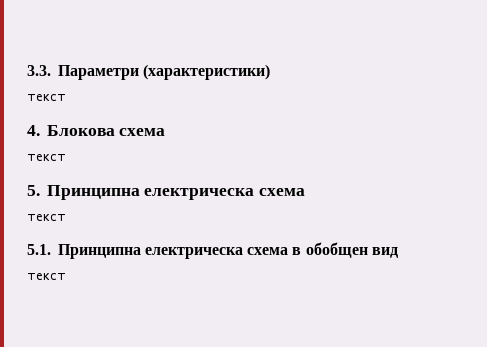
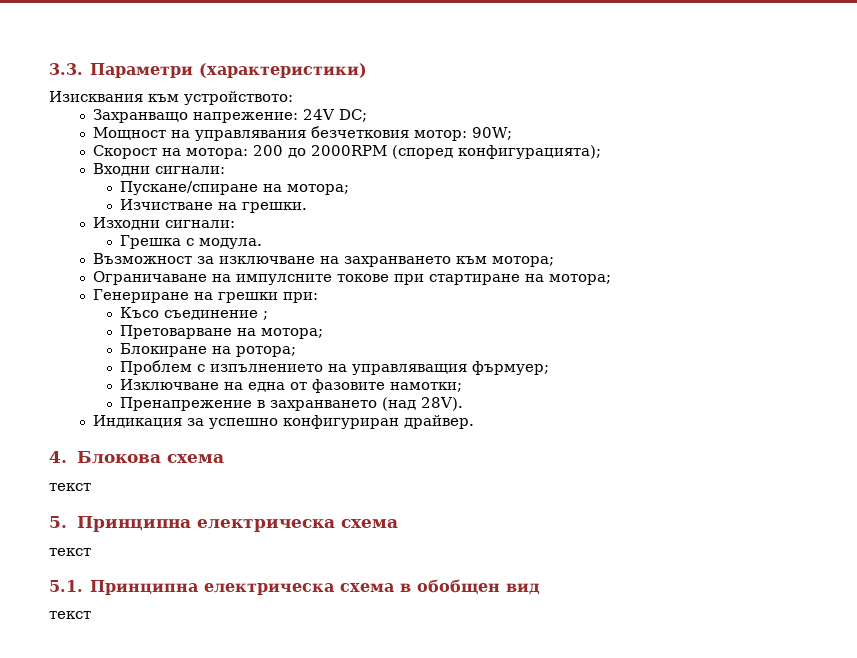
[27,94,66,101] текст -> [49,91,293,105] [92,109,367,123] [92,126,512,141] [92,145,601,159] [92,163,225,176] [120,181,350,195] [120,199,308,213] [92,217,235,230] [120,235,263,249] [92,253,554,267] [92,271,611,285] [92,289,318,303] [120,307,269,320] [120,325,324,339] [120,343,297,357] [120,360,550,375] [120,379,463,393] [120,397,464,411] [92,415,474,429] Изисквания към устройството: // Захранващо напрежение: 24V DC; // Мощност на управлявания безчетковия мотор: 90W; // Скорост на мотора: 200 до 2000RPM (според конфигурацията); // Входни сигнали: // Пускане/спиране на мотора; // Изчистване на грешки. // Изходни сигнали: // Грешка с модула. // Възможност за изключване на захранването към мотора; // Ограничаване на импулсните токове при стартиране на мотора; // Генериране на грешки при: // Късо съединение ; // Претоварване на мотора; // Блокиране на ротора; // Проблем с изпълнението на управляващия фърмуер; // Изключване на една от фазовите намотки; // Пренапрежение в захранването (над 28V). // Индикация за успешно конфигуриран драйвер.

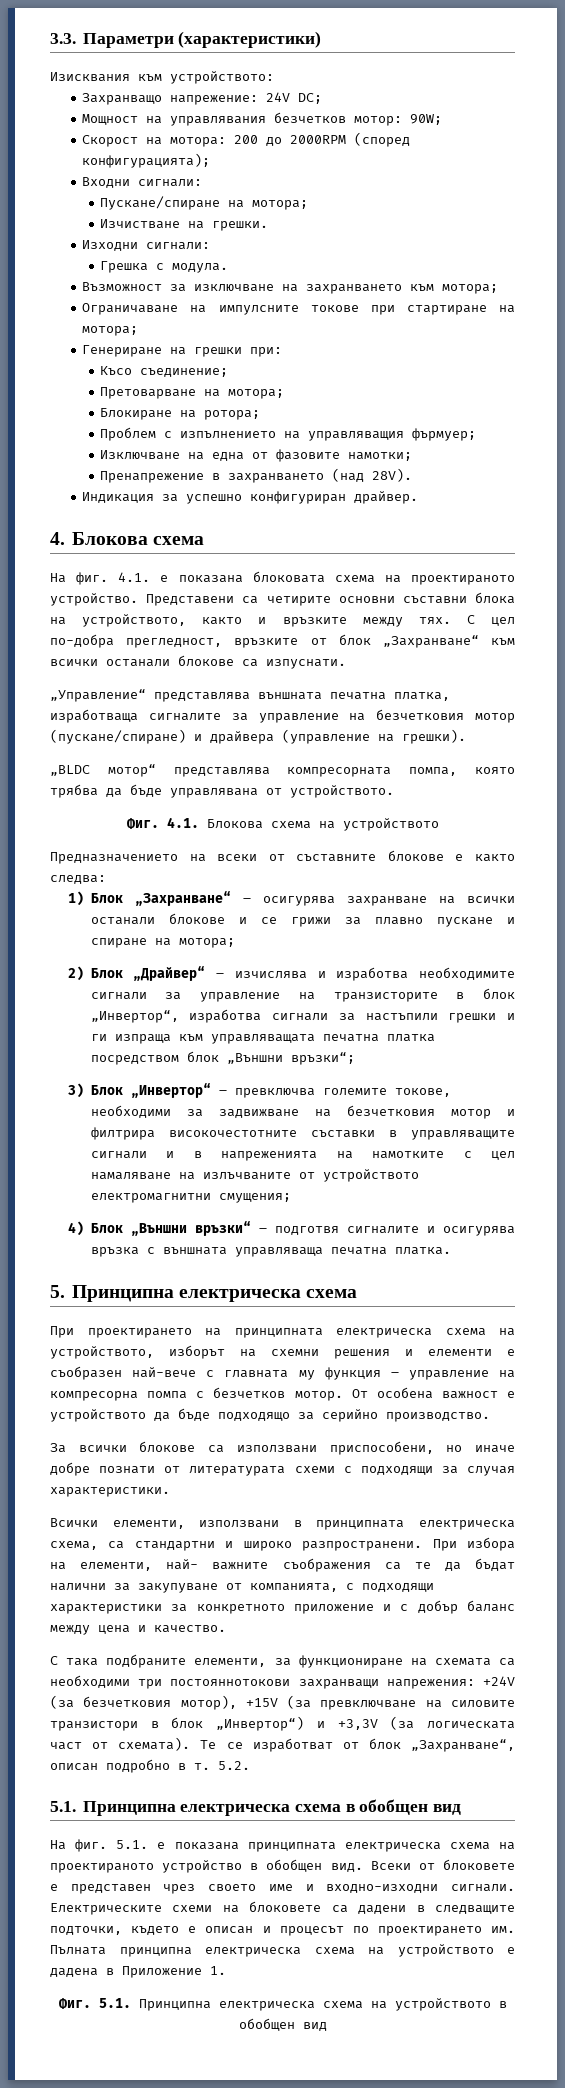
[310,126,409,138] безчетковия -> [274,112,347,123] безчетков
[164,310,269,320] съединение ; -> [140,368,229,377] съединение;
[49,483,91,491] [49,516,398,532] [49,548,91,556] текст // 5. Принципна електрическа схема // текст -> [50,571,515,585] [50,592,515,606] [50,614,515,627] [50,634,515,648] [50,655,346,669] [50,689,450,702] [50,709,515,723] [50,729,466,744] [50,764,515,777] [50,784,394,798] [126,817,439,831] [50,850,515,864] [50,875,106,884] [68,891,515,906] [90,913,515,927] [90,938,235,948] [68,966,515,981] [90,988,515,1002] [90,1009,515,1023] [90,1034,435,1044] [90,1051,355,1065] [68,1083,451,1098] [90,1105,515,1119] [90,1127,515,1140] [90,1151,515,1161] [90,1169,419,1182] [90,1193,291,1203] [68,1221,515,1236] [90,1247,451,1257] [50,1285,358,1302] [50,1326,515,1338] [50,1345,515,1359] [50,1366,515,1380] [50,1387,515,1401] [50,1408,490,1422] [50,1441,515,1455] [50,1462,515,1476] [50,1487,170,1497] [50,1518,515,1530] [50,1537,515,1551] [50,1558,515,1572] [50,1583,434,1593] [50,1600,515,1614] [50,1625,226,1635] [50,1654,515,1668] [50,1675,515,1689] [50,1695,515,1710] [50,1716,515,1731] [50,1737,515,1752] [50,1759,250,1773] На фиг. 4.1. е показана блоковата схема на проектираното устройство. Представени са четирите основни съставни блока на устройството, както и връзките между тях. С цел по-добра прегледност, връзките от блок „Захранване“ към всички останали блокове са изпуснати. // „Управление“ представлява външната печатна платка, изработваща сигналите за управление на безчетковия мотор (пускане/спиране) и драйвера (управление на грешки). // „BLDC мотор“ представлява компресорната помпа, която трябва да бъде управлявана от устройството. // Фиг. 4.1. Блокова схема на устройството // Предназначението на всеки от съставните блокове е както следва: // 1) Блок „Захранване“ – осигурява захранване на всички останали блокове и се грижи за плавно пускане и спиране на мотора; // 2) Блок „Драйвер“ – изчислява и изработва необходимите сигнали за управление на транзисторите в блок „Инвертор“, изработва сигнали за настъпили грешки и ги изпраща към управляващата печатна платка посредством блок „Външни връзки“; // 3) Блок „Инвертор“ – превключва големите токове, необходими за задвижване на безчетковия мотор и филтрира високочестотните съставки в управляващите сигнали и в напреженията на намотките с цел намаляване на излъчваните от устройството електромагнитни смущения; // 4) Блок „Външни връзки“ – подготвя сигналите и осигурява връзка с външната управляваща печатна платка. // 5. Принципна електрическа схема // При проектирането на принципната електрическа схема на устройството, изборът на схемни решения и елементи е съобразен най-вече с главната му функция – управление на компресорна помпа с безчетков мотор. От особена важност е устройството да бъде подходящо за серийно производство. // За всички блокове са използвани приспособени, но иначе добре познати от литературата схеми с подходящи за случая характеристики. // Всички елементи, използвани в принципната електрическа схема, са стандартни и широко разпространени. При избора на елементи, най- важните съображения са те да бъдат налични за закупуване от компанията, с подходящи характеристики за конкретното приложение и с добър баланс между цена и качество. // С така подбраните елементи, за функциониране на схемата са необходими три постояннотокови захранващи напрежения: +24V (за безчетковия мотор), +15V (за превключване на силовите транзистори в блок „Инвертор“) и +3,3V (за логическата част от схемата). Те се изработват от блок „Захранване“, описан подробно в т. 5.2.
[49,611,91,619] текст -> [50,1839,515,1852] [50,1859,516,1873] [50,1884,515,1894] [50,1901,515,1915] [50,1926,515,1936] [50,1944,515,1957] [50,1966,226,1978] [58,1998,507,2011] [238,2018,327,2031] На фиг. 5.1. е показана принципната електрическа схема на проектираното устройство в обобщен вид. Всеки от блоковете е представен чрез своето име и входно-изходни сигнали. Електрическите схеми на блоковете са дадени в следващите подточки, където е описан и процесът по проектирането им. Пълната принципна електрическа схема на устройството е дадена в Приложение 1. // Фиг. 5.1. Принципна електрическа схема на устройството в обобщен вид

